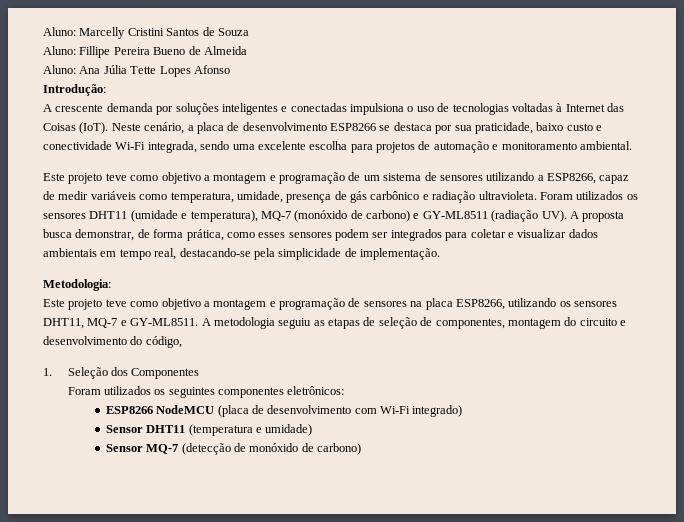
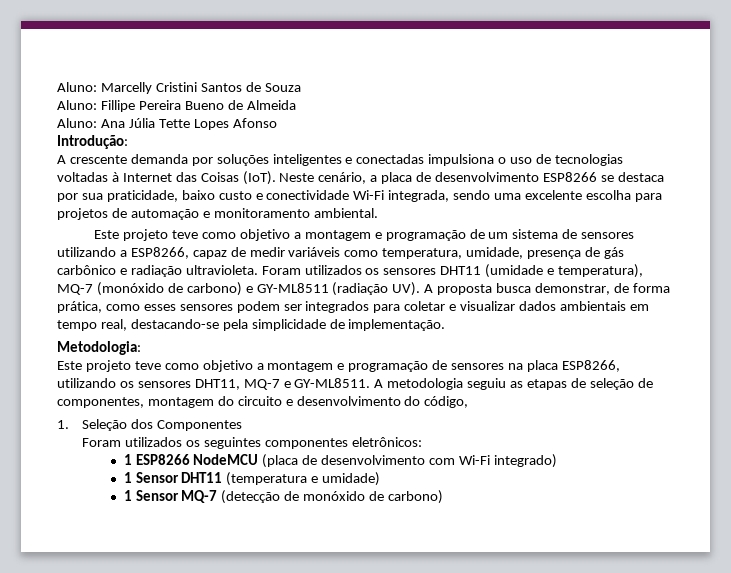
(345, 390) none -> [123,454,132,465] 1
(463, 411) none -> [123,472,132,483] 1
(313, 430) none -> [123,490,132,501] 1

